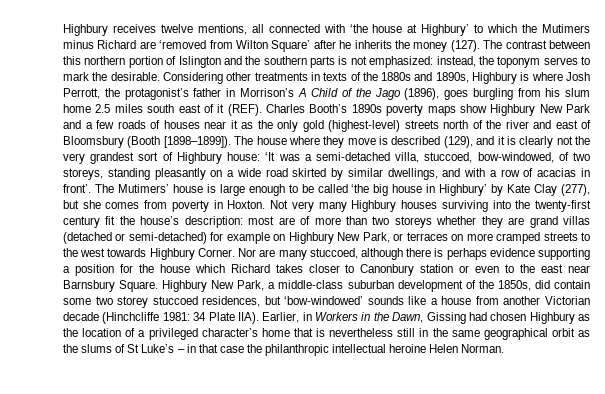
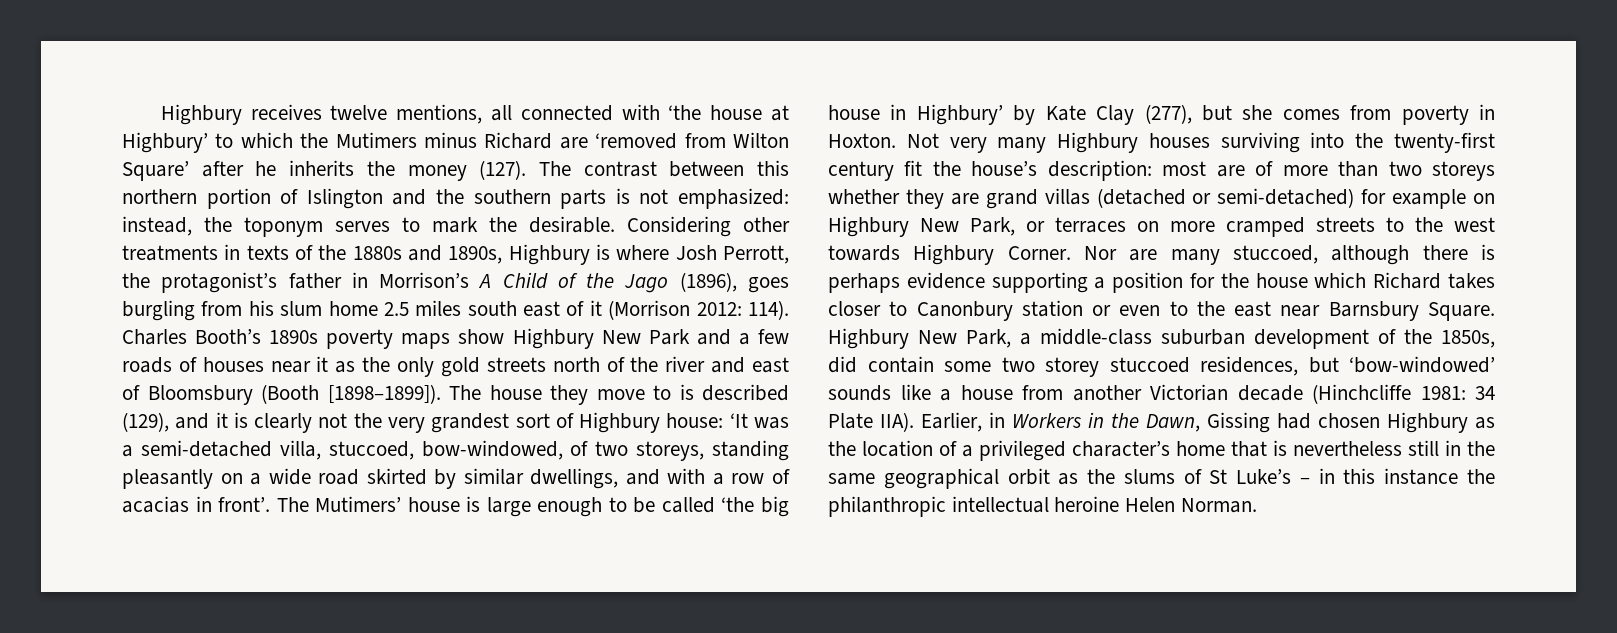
[227,104,262,116] (REF). -> [608,300,789,320] (Morrison 2012: 114).
[328,120,400,132] (highest-level) -> (480, 367) none
[288,136,320,145] where -> (542, 392) none
(376, 141) none -> [653,385,671,400] to
[198,344,244,353] that case -> [1343,468,1459,485] this instance

